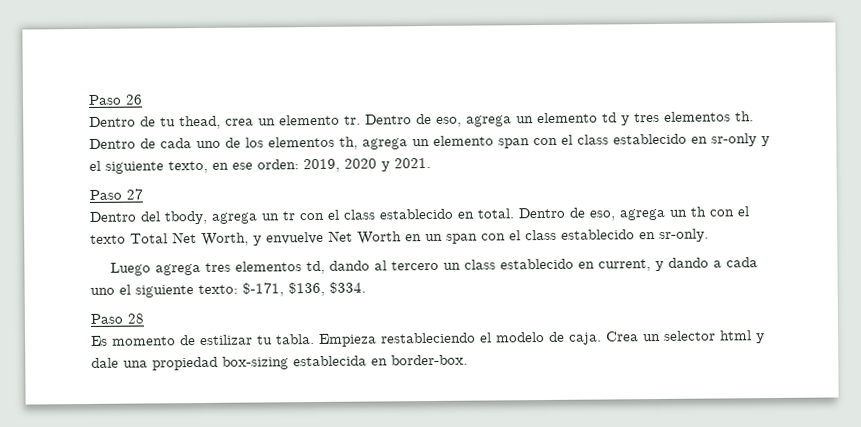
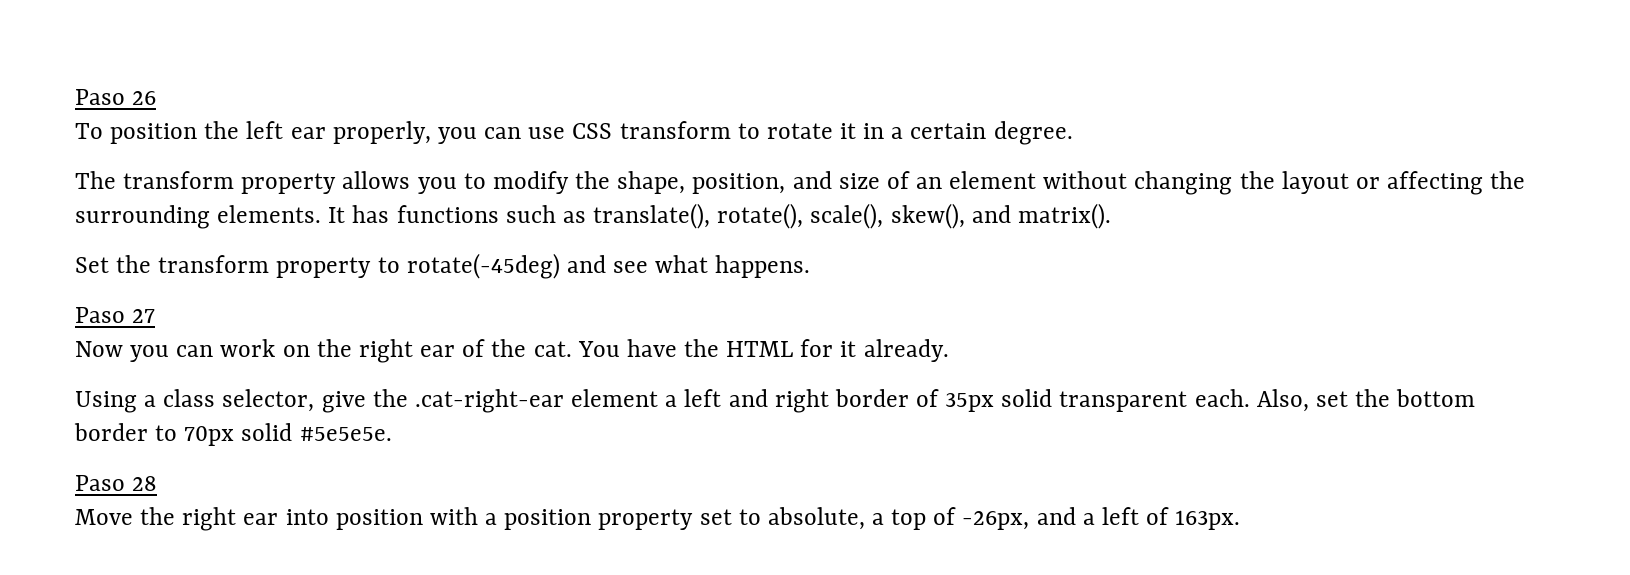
[89,111,754,130] [89,133,770,150] [89,157,431,174] [89,188,143,200] [89,206,750,225] [90,228,709,247] [109,257,758,276] [90,281,366,298] [90,313,144,324] [91,330,765,347] [91,354,468,371] Dentro de tu thead, crea un elemento tr. Dentro de eso, agrega un elemento td y tres elementos th. Dentro de cada uno de los elementos th, agrega un elemento span con el class establecido en sr-only y el siguiente texto, en ese orden: 2019, 2020 y 2021. // Paso 27 // Dentro del tbody, agrega un tr con el class establecido en total. Dentro de eso, agrega un th con el texto Total Net Worth, y envuelve Net Worth en un span con el class establecido en sr-only. // Luego agrega tres elementos td, dando al tercero un class establecido en current, y dando a cada uno el siguiente texto: $-171, $136, $334. // Paso 28 // Es momento de estilizar tu tabla. Empieza restableciendo el modelo de caja. Crea un selector html y dale una propiedad box-sizing establecida en border-box. -> [75,121,1073,145] [75,171,1526,195] [75,203,1111,229] [75,253,811,279] [75,307,156,323] [75,339,949,363] [75,389,1476,413] [74,423,392,446] [75,475,158,491] [75,507,1241,531] To position the left ear properly, you can use CSS transform to rotate it in a certain degree. // The transform property allows you to modify the shape, position, and size of an element without changing the layout or affecting the surrounding elements. It has functions such as translate(), rotate(), scale(), skew(), and matrix(). // Set the transform property to rotate(-45deg) and see what happens. // Paso 27 // Now you can work on the right ear of the cat. You have the HTML for it already. // Using a class selector, give the .cat-right-ear element a left and right border of 35px solid transparent each. Also, set the bottom border to 70px solid #5e5e5e. // Paso 28 // Move the right ear into position with a position property set to absolute, a top of -26px, and a left of 163px.

